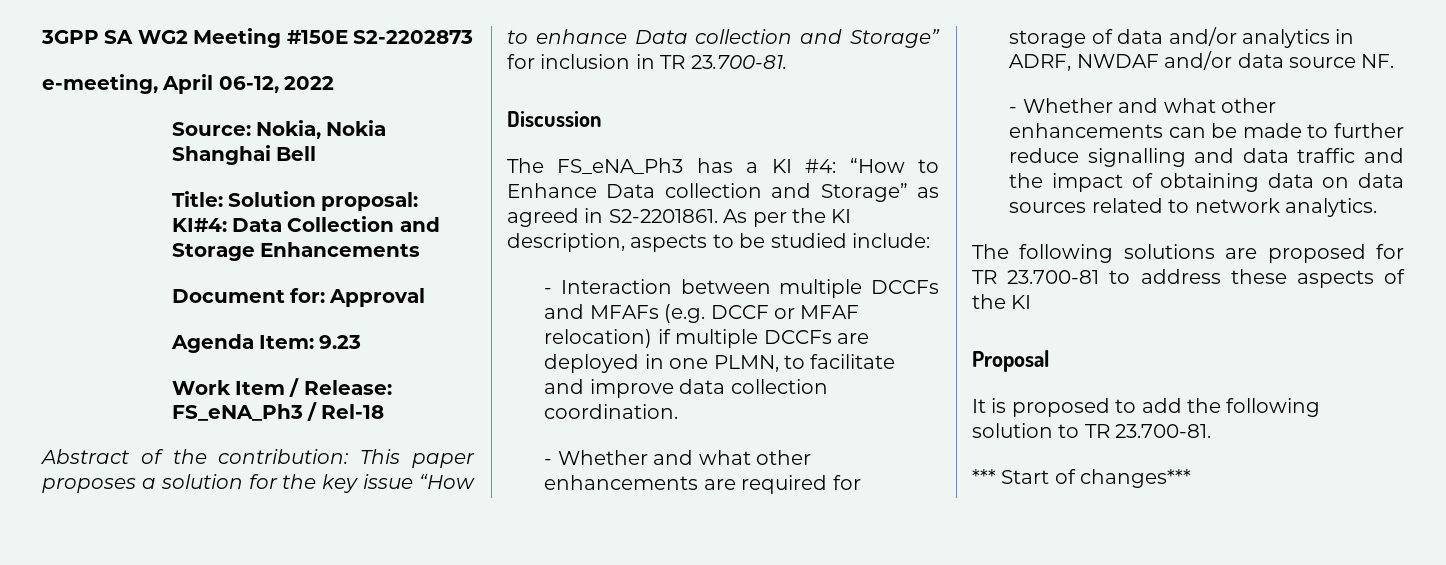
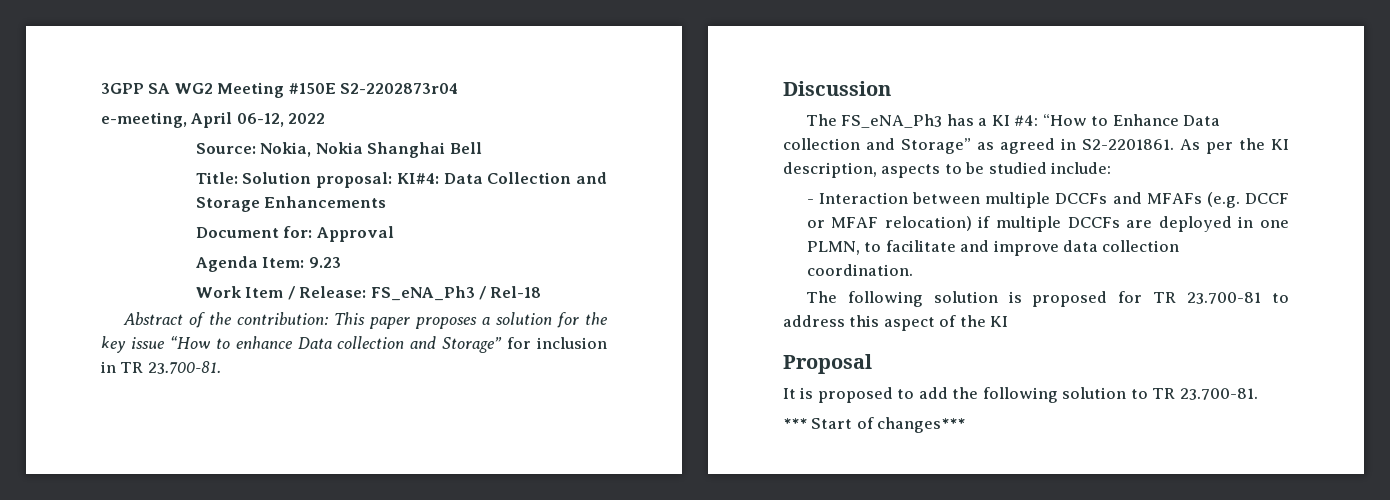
[353,30,473,44] S2-2202873 -> [340,83,459,94] S2-2202873r04
[544,450,811,465] [544,475,861,494] [1009,27,1355,48] [1009,51,1395,71] [1009,98,1276,113] [1009,123,1404,138] [1009,148,1404,167] [1009,173,1404,192] [1009,198,1377,217] // - Whether and what other enhancements are required for storage of data and/or analytics in ADRF, NWDAF and/or data source NF. // - Whether and what other enhancements can be made to further reduce signalling and data traffic and the impact of obtaining data on data sources related to network analytics. -> (913, 270) none
[1123,244,1258,259] solutions are -> [933,291,1022,303] solution is
[1230,269,1374,288] these aspects -> [849,315,935,331] this aspect

